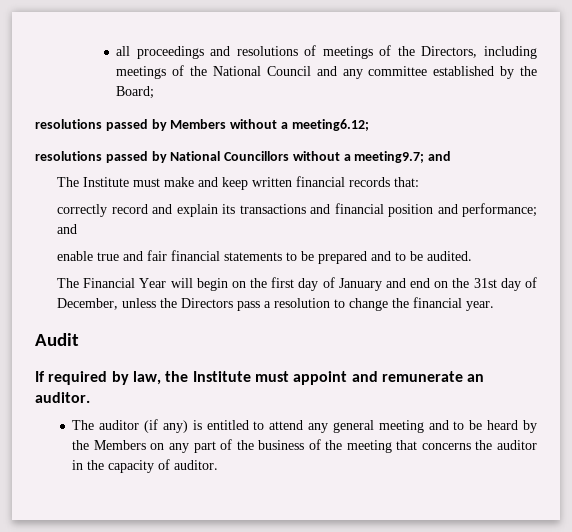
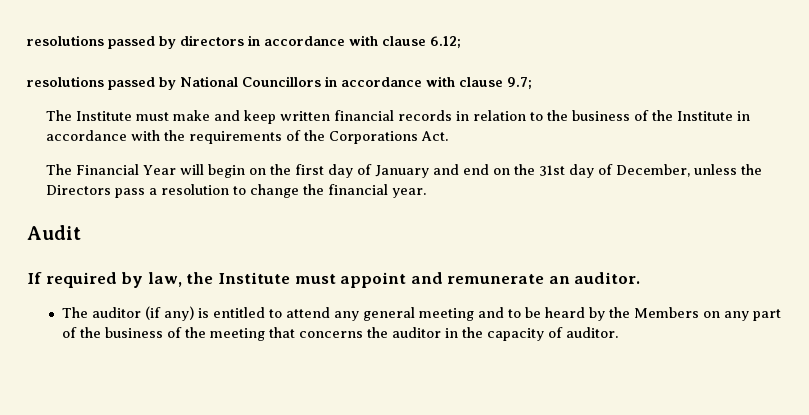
[116,45,537,59] [116,65,537,79] [116,86,155,99] [35,119,369,131] all proceedings and resolutions of meetings of the Directors, including meetings of the National Council and any committee established by the Board; // resolutions passed by Members without a meeting6.12; -> [27,35,461,49] resolutions passed by directors in accordance with clause 6.12;
[292,151,452,163] without a meeting9.7; and -> [325,76,532,90] in accordance with clause 9.7;
[393,177,419,187] [56,203,537,217] [56,224,77,234] [56,250,472,264] that: // correctly record and explain its transactions and financial position and performance; and // enable true and fair financial statements to be prepared and to be audited. -> [456,110,751,121] [46,130,449,144] in relation to the business of the Institute in accordance with the requirements of the Corporations Act.

